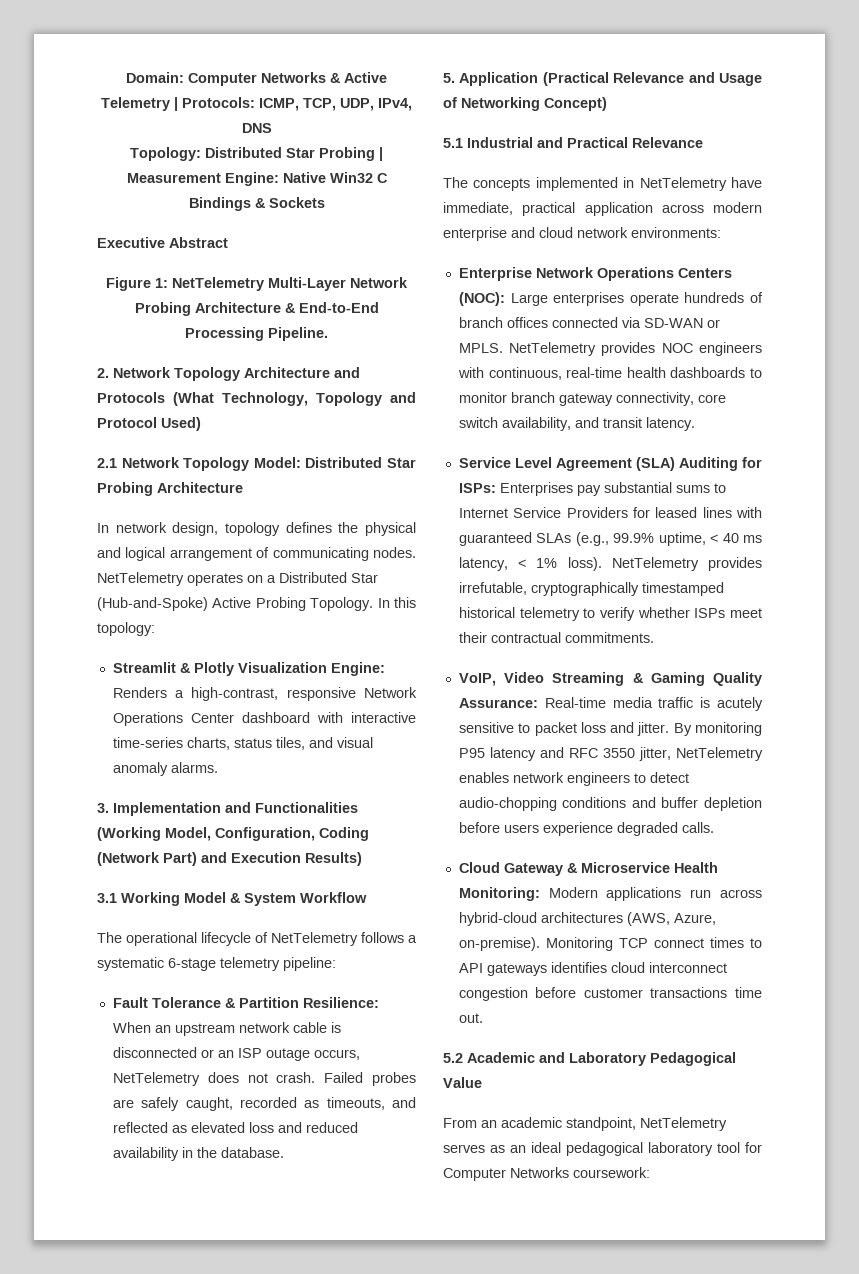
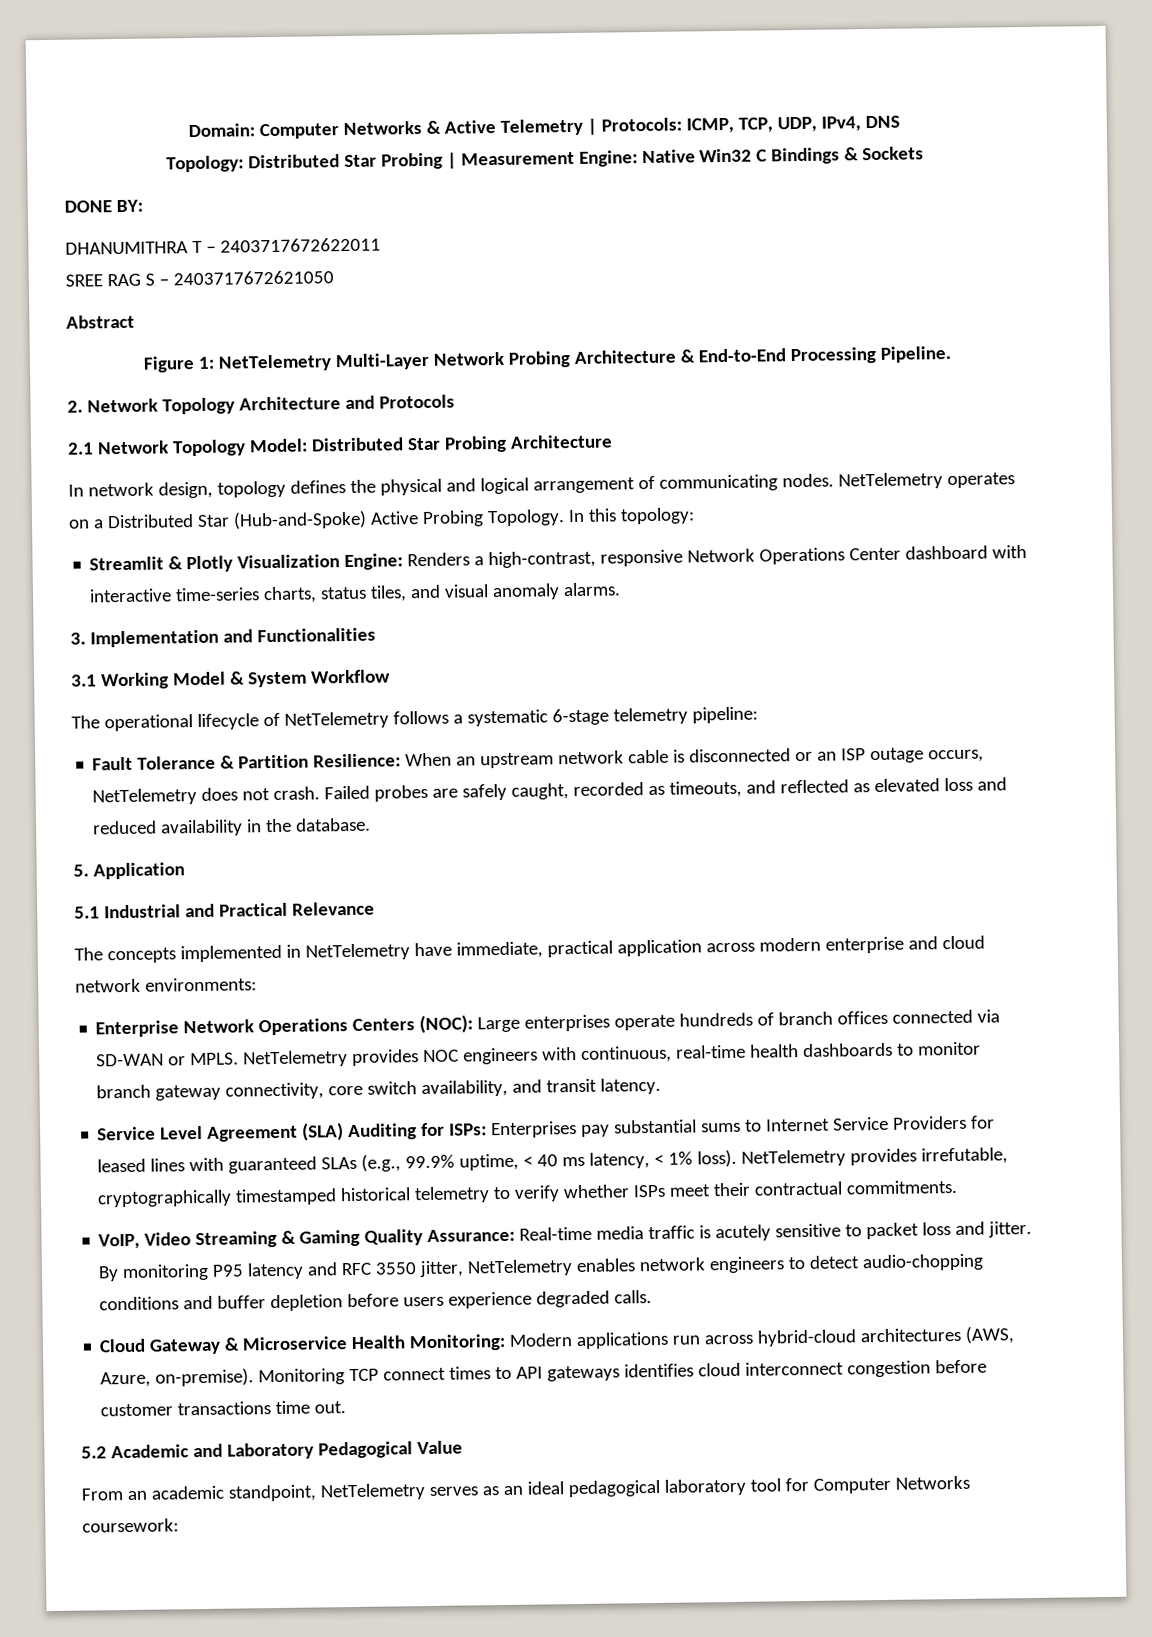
[97,237,165,248] Executive -> [64,199,143,213] [65,237,381,255] [65,270,334,287] DONE BY: // DHANUMITHRA T – 2403717672622011 // SREE RAG S – 2403717672621050 //
[173,392,416,406] [97,417,201,431] (What Technology, Topology and Protocol Used) -> (455, 401) none
[97,827,369,841] [97,852,362,866] (Working Model, Configuration, Coding (Network Part) and Execution Results) -> (376, 635) none
[542,72,762,86] [443,97,607,111] (Practical Relevance and Usage of Networking Concept) -> (185, 871) none

